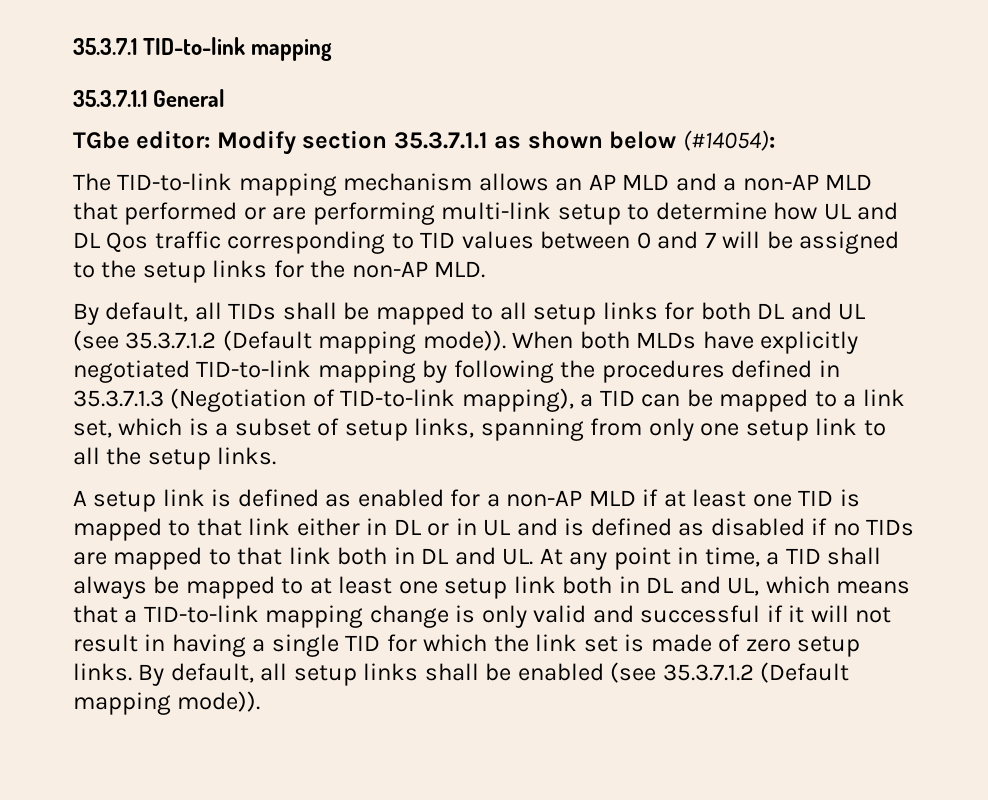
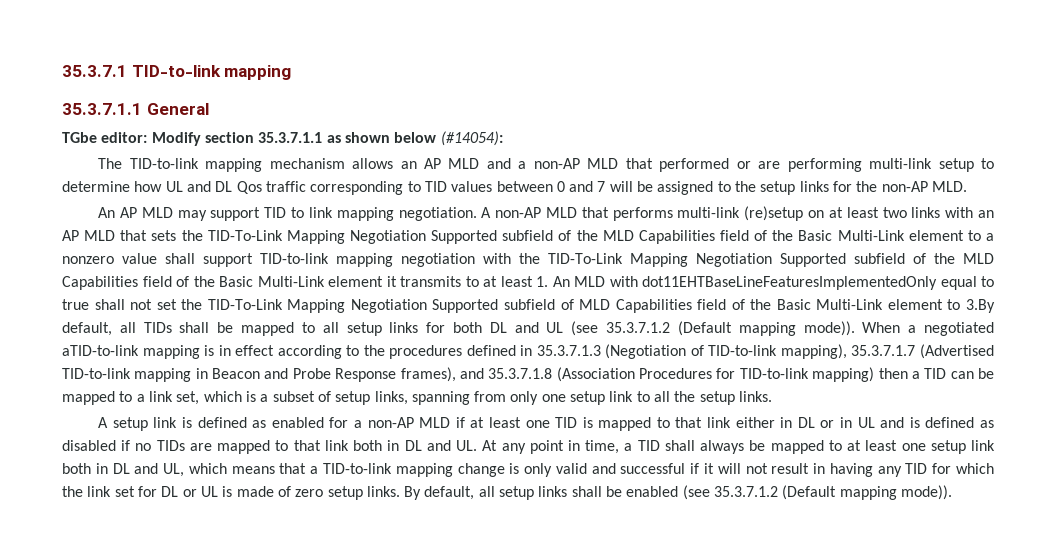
[73,303,99,325] By -> [98,206,994,221] [62,230,994,244] [62,253,994,267] [62,276,994,290] [62,299,995,313] An AP MLD may support TID to link mapping negotiation. A non-AP MLD that performs multi-link (re)setup on at least two links with an AP MLD that sets the TID-To-Link Mapping Negotiation Supported subfield of the MLD Capabilities field of the Basic Multi-Link element to a nonzero value shall support TID-to-link mapping negotiation with the TID-To-Link Mapping Negotiation Supported subfield of the MLD Capabilities field of the Basic Multi-Link element it transmits to at least 1. An MLD with dot11EHTBaseLineFeaturesImplementedOnly equal to true shall not set the TID-To-Link Mapping Negotiation Supported subfield of MLD Capabilities field of the Basic Multi-Link element to 3.By
[579,331,859,354] [73,360,554,383] both MLDs have explicitly negotiated TID-to-link mapping by following -> [908,322,995,336] [62,345,360,359] a negotiated aTID-to-link mapping is in effect according to
(574, 400) none -> [851,344,994,359] [62,367,908,382] 35.3.7.1.7 (Advertised TID-to-link mapping in Beacon and Probe Response frames), and 35.3.7.1.8 (Association Procedures for TID-to-link mapping) then
[252,634,339,657] a single -> [877,466,902,477] any
(618, 644) none -> [137,486,218,497] for DL or UL

